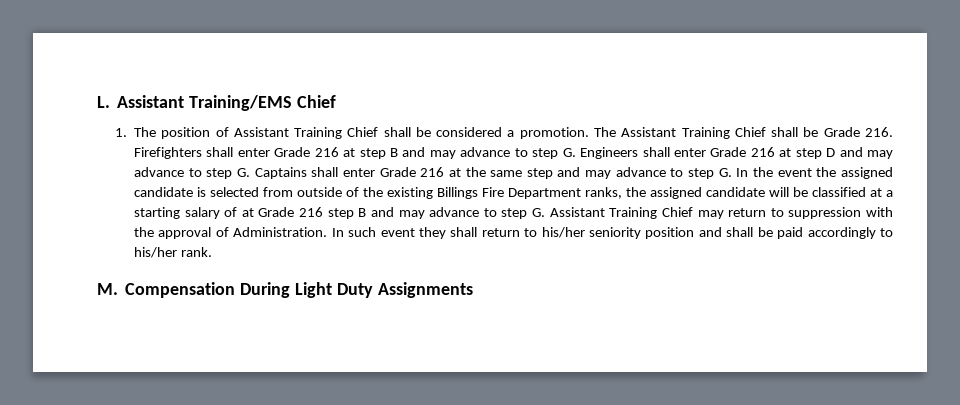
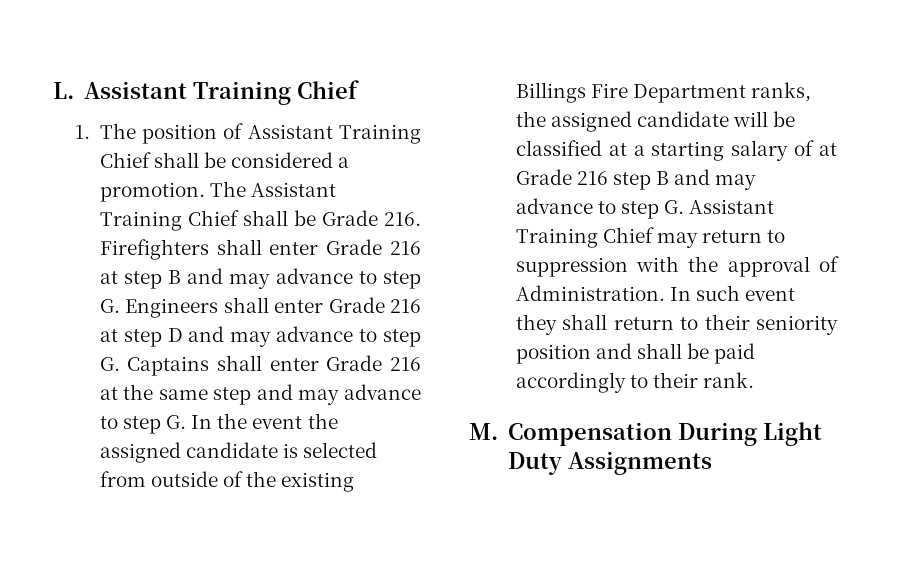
[189,95,293,111] Training/EMS -> [192,81,291,105] Training
[541,227,585,238] his/her -> [704,314,750,330] their
[133,247,177,258] his/her -> [653,372,699,388] their

